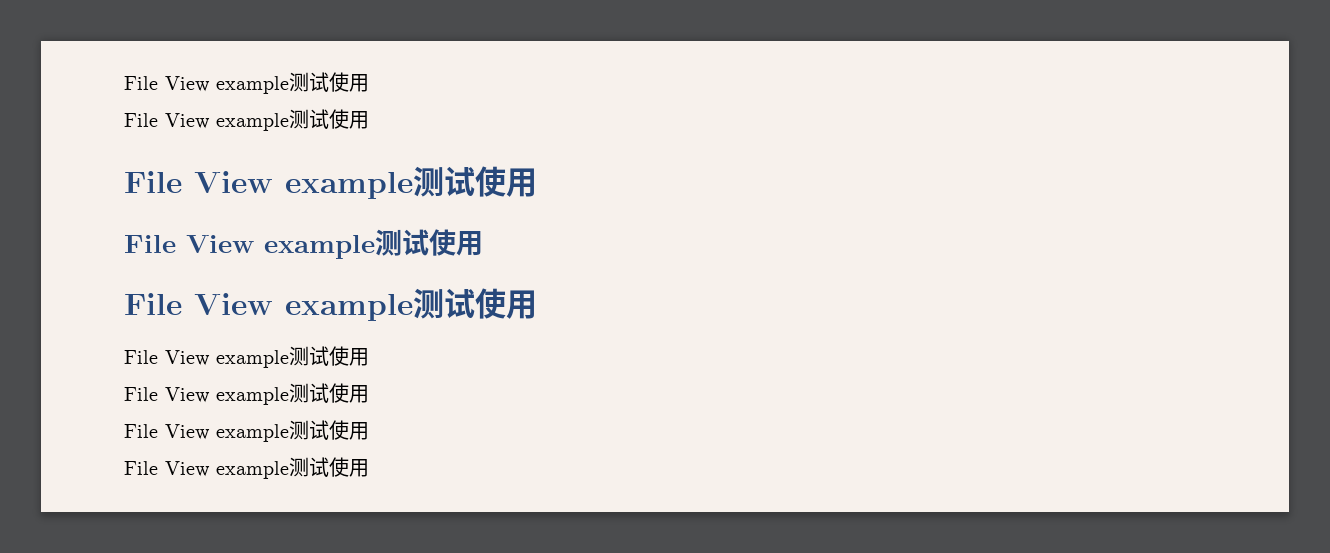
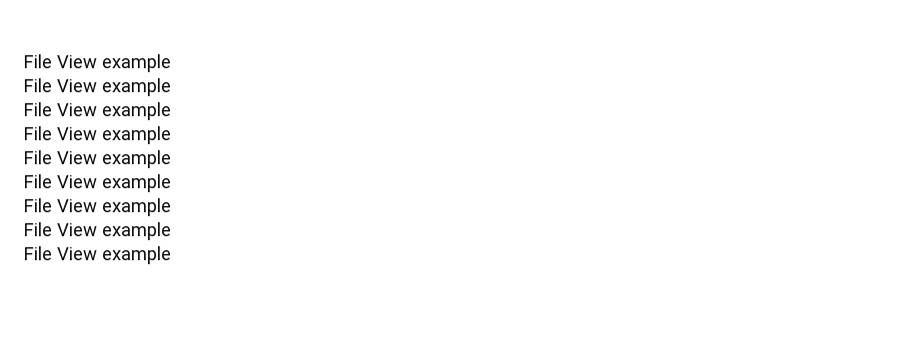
[124,72,369,94] [124,109,369,131] [124,166,537,199] [124,229,483,259] [124,288,537,321] [124,346,369,368] [124,383,369,405] [124,420,369,442] [124,457,369,479] File View example测试使用 // File View example测试使用 // File View example测试使用 // File View example测试使用 // File View example测试使用 // File View example测试使用 // File View example测试使用 // File View example测试使用 // File View example测试使用 -> [22,54,171,73] [22,78,171,97] [22,102,171,121] [22,126,171,145] [22,150,171,169] [23,174,172,193] [23,198,172,217] [23,222,172,241] [23,246,172,265] File View example // File View example // File View example // File View example // File View example // File View example // File View example // File View example // File View example

